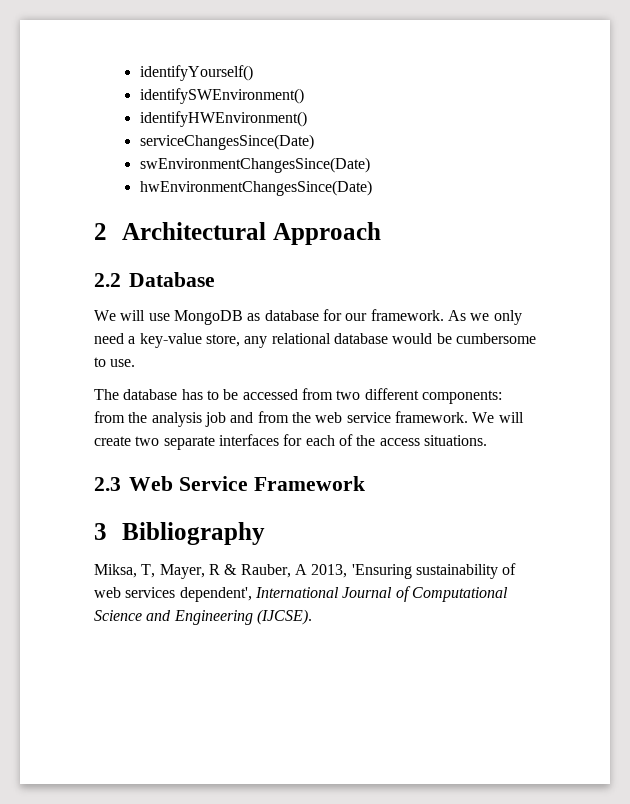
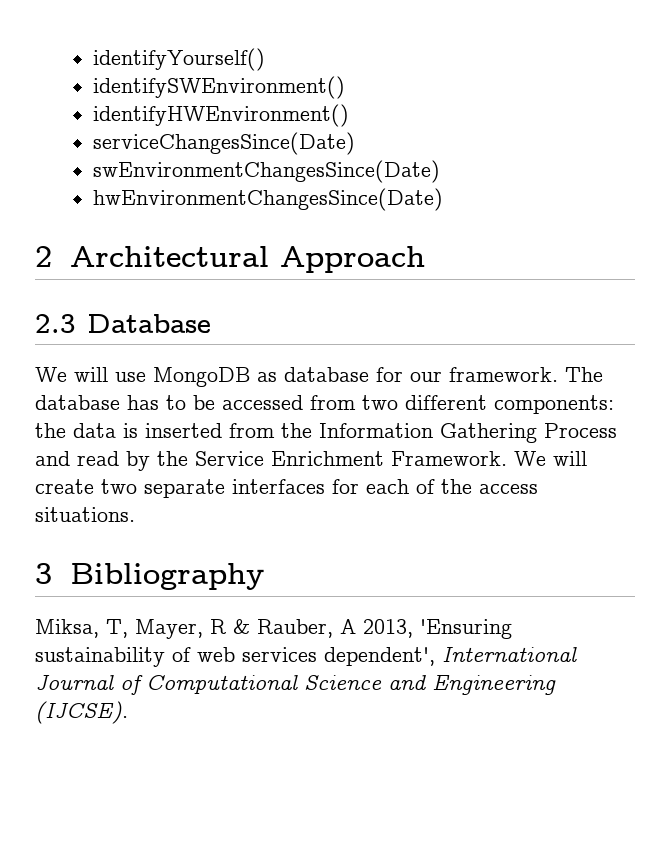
[94,273,121,287] 2.2 -> [35,314,76,333] 2.3
[447,310,522,325] [94,333,536,348] [94,357,136,367] As we only need a key-value store, any relational database would be cumbersome to use. // -> (558, 374) none
[94,411,468,427] from the analysis job and from the web service framework. -> [35,423,617,443] [35,451,507,471] the data is inserted from the Information Gathering Process and read by the Service Enrichment Framework.
[94,476,365,491] // 2.3 Web Service Framework -> (135, 514) none

